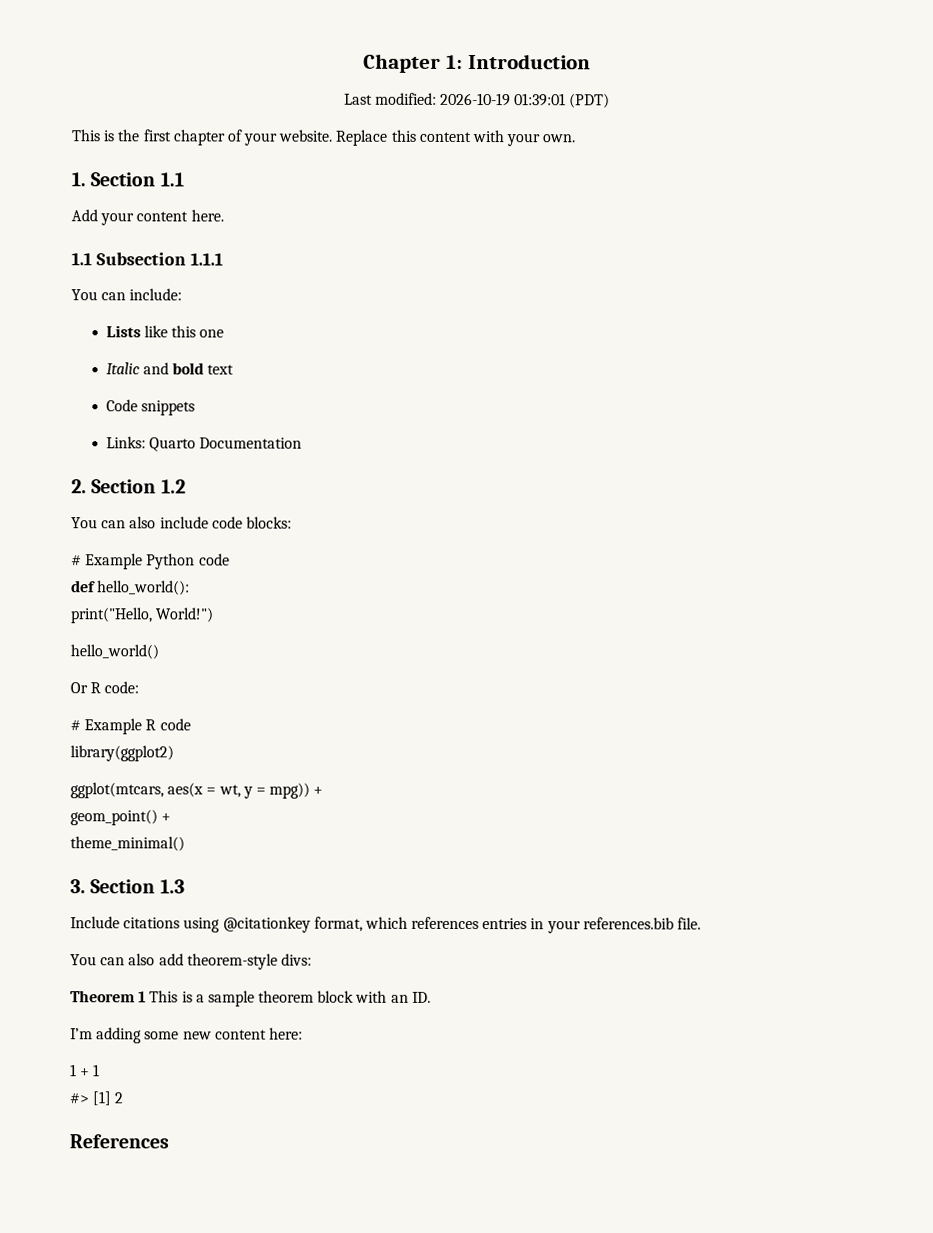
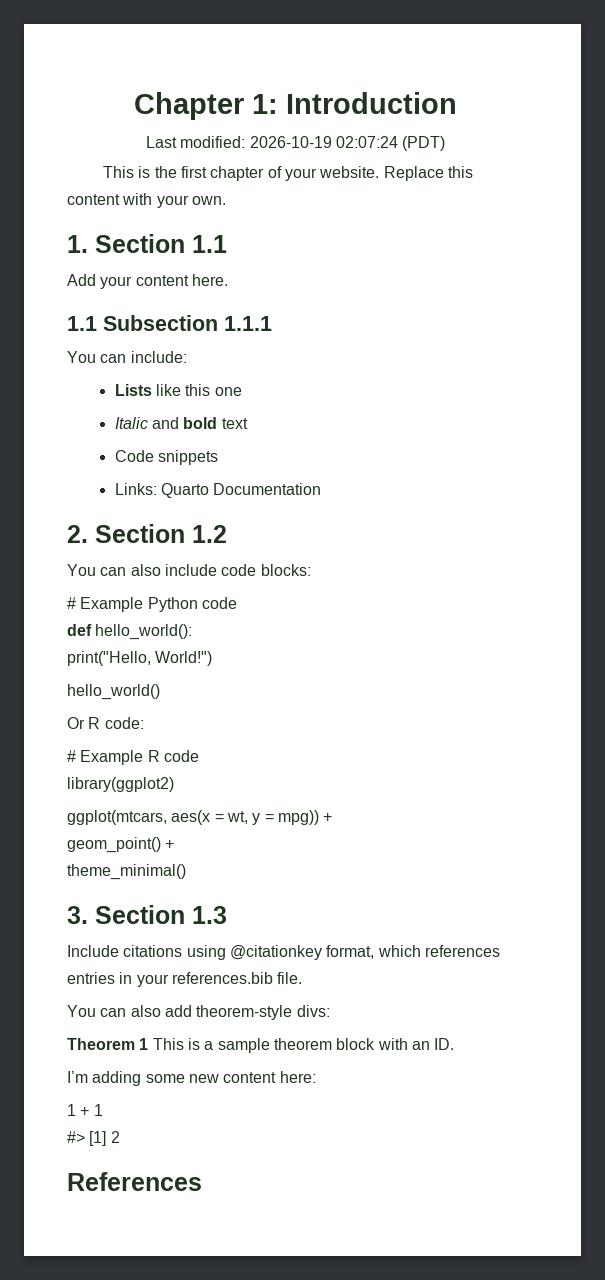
[514,93,567,107] 01:39:01 -> [335,136,398,148] 02:07:24

